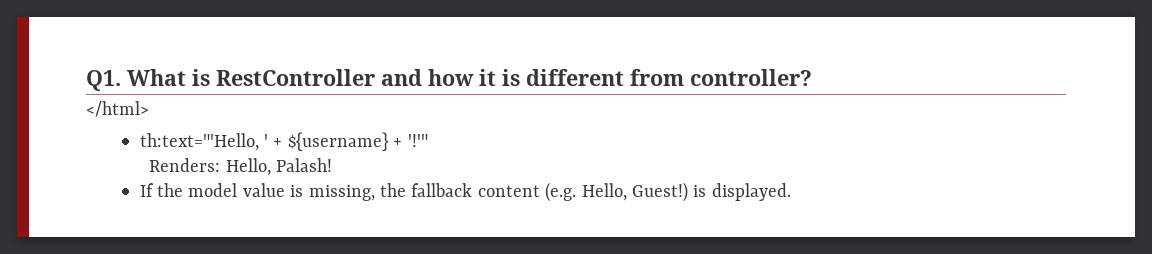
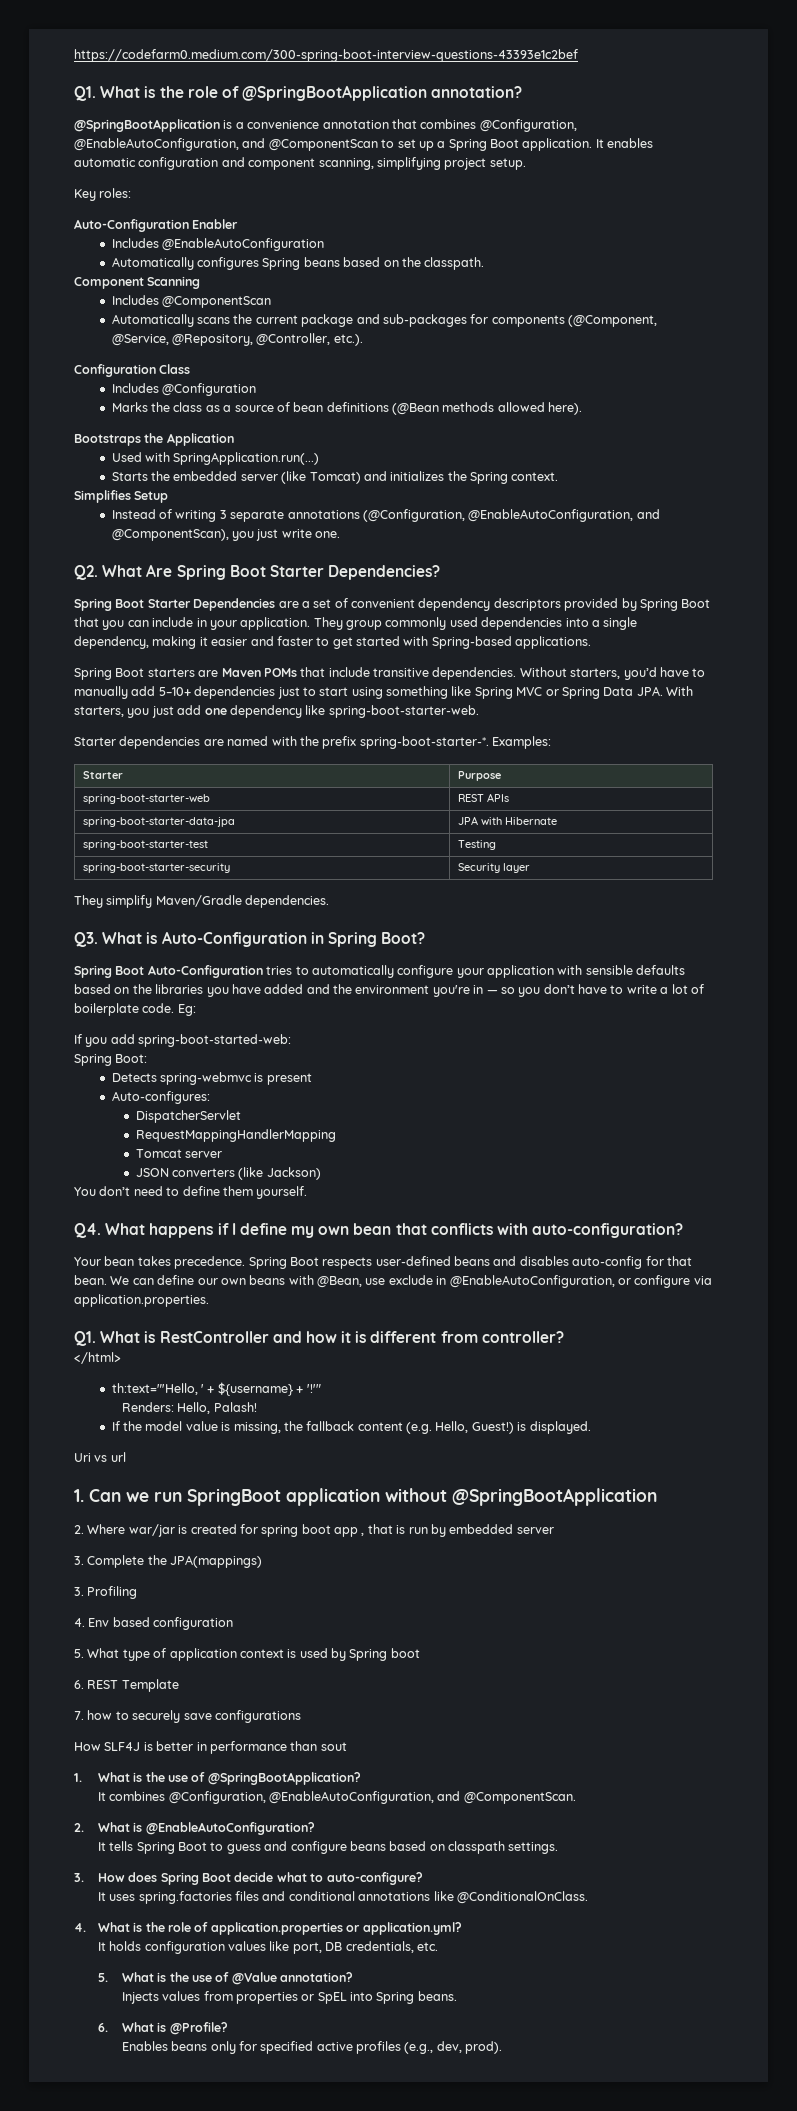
(86, 80) none -> [74,49,578,62] [74,85,523,101] [74,119,577,132] [74,138,654,151] [74,157,526,170] [74,188,132,201] [74,219,239,232] [111,238,325,251] [111,257,485,270] [74,276,201,289] [111,295,272,308] [111,314,658,327] [111,333,363,346] [74,364,191,377] [111,383,257,396] [111,402,583,415] [74,433,234,446] [111,452,320,465] [111,471,559,484] [74,490,169,503] [111,509,660,522] [111,529,341,541] [74,564,441,580] [74,598,711,611] [74,617,638,630] [74,636,592,649] [74,667,706,680] [74,686,693,699] [74,705,479,718] [74,736,551,749] [82,771,123,779] [457,771,501,781] [82,794,210,804] [457,793,509,802] [82,817,235,827] [457,816,557,825] [82,840,208,850] [457,840,496,850] [82,863,230,873] [457,863,530,873] [74,895,330,908] [74,931,426,947] [74,965,686,978] [74,984,704,997] [74,1003,196,1016] [74,1034,292,1047] [74,1054,148,1066] [111,1072,312,1085] [111,1091,210,1104] [135,1110,241,1123] [135,1129,336,1142] [135,1149,222,1158] [135,1167,321,1180] [74,1186,308,1199] [74,1223,684,1238] [74,1256,692,1269] [74,1275,712,1288] [74,1294,209,1307] https://codefarm0.medium.com/300-spring-boot-interview-questions-43393e1c2bef // Q1. What is the role of @SpringBootApplication annotation? // @SpringBootApplication is a convenience annotation that combines @Configuration, @EnableAutoConfiguration, and @ComponentScan to set up a Spring Boot application. It enables automatic configuration and component scanning, simplifying project setup. // Key roles: // Auto-Configuration Enabler // Includes @EnableAutoConfiguration // Automatically configures Spring beans based on the classpath. // Component Scanning // Includes @ComponentScan // Automatically scans the current package and sub-packages for components (@Component, @Service, @Repository, @Controller, etc.). // Configuration Class // Includes @Configuration // Marks the class as a source of bean definitions (@Bean methods allowed here). // Bootstraps the Application // Used with SpringApplication.run(...) // Starts the embedded server (like Tomcat) and initializes the Spring context. // Simplifies Setup // Instead of writing 3 separate annotations (@Configuration, @EnableAutoConfiguration, and @ComponentScan), you just write one. // Q2. What Are Spring Boot Starter Dependencies? // Spring Boot Starter Dependencies are a set of convenient dependency descriptors provided by Spring Boot that you can include in your application. They group commonly used dependencies into a single dependency, making it easier and faster to get started with Spring-based applications. // Spring Boot starters are Maven POMs that include transitive dependencies. Without starters, you’d have to manually add 5–10+ dependencies just to start using something like Spring MVC or Spring Data JPA. With starters, you just add one dependency like spring-boot-starter-web. // Starter dependencies are named with the prefix spring-boot-starter-*. Examples: // Starter | Purpose // spring-boot-starter-web | REST APIs // spring-boot-starter-data-jpa | JPA with Hibernate // spring-boot-starter-test | Testing // spring-boot-starter-security | Security layer // They simplify Maven/Gradle dependencies. // Q3. What is Auto-Configuration in Spring Boot? // Spring Boot Auto-Configuration tries to automatically configure your application with sensible defaults based on the libraries you have added and the environment you're in — so you don’t have to write a lot of boilerplate code. Eg: // If you add spring-boot-started-web: // Spring Boot: // Detects spring-webmvc is present // Auto-configures: // DispatcherServlet // RequestMappingHandlerMapping // Tomcat server // JSON converters (like Jackson) // You don’t need to define them yourself. // Q4. What happens if I define my own bean that conflicts with auto-configuration? // Your bean takes precedence. Spring Boot respects user-defined beans and disables auto-config for that bean. We can define our own beans with @Bean, use exclude in @EnableAutoConfiguration, or configure via application.properties. //
(791, 192) none -> [74,1452,126,1462] [74,1488,657,1506] [74,1524,554,1537] [74,1555,263,1568] [74,1586,138,1599] [74,1617,234,1630] [74,1648,420,1661] [74,1679,179,1692] [74,1710,301,1723] [74,1741,347,1754] [74,1772,361,1785] [97,1791,576,1804] [74,1822,315,1835] [97,1841,559,1854] [74,1872,423,1885] [97,1891,588,1904] [74,1922,462,1935] [97,1941,438,1954] [97,1972,354,1985] [121,1991,457,2004] [97,2022,228,2035] [121,2041,503,2054] // Uri vs url // 1. Can we run SpringBoot application without @SpringBootApplication // 2. Where war/jar is created for spring boot app , that is run by embedded server // 3. Complete the JPA(mappings) // 3. Profiling // 4. Env based configuration // 5. What type of application context is used by Spring boot // 6. REST Template // 7. how to securely save configurations // How SLF4J is better in performance than sout // 1. What is the use of @SpringBootApplication? // It combines @Configuration, @EnableAutoConfiguration, and @ComponentScan. // 2. What is @EnableAutoConfiguration? // It tells Spring Boot to guess and configure beans based on classpath settings. // 3. How does Spring Boot decide what to auto-configure? // It uses spring.factories files and conditional annotations like @ConditionalOnClass. // 4. What is the role of application.properties or application.yml? // It holds configuration values like port, DB credentials, etc. // 5. What is the use of @Value annotation? // Injects values from properties or SpEL into Spring beans. // 6. What is @Profile? // Enables beans only for specified active profiles (e.g., dev, prod).

